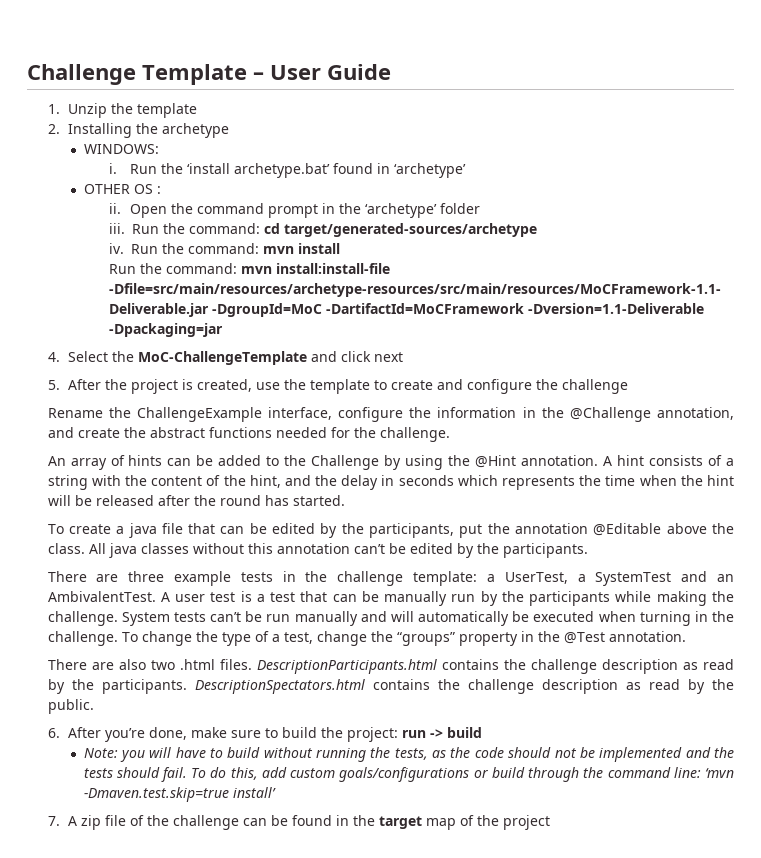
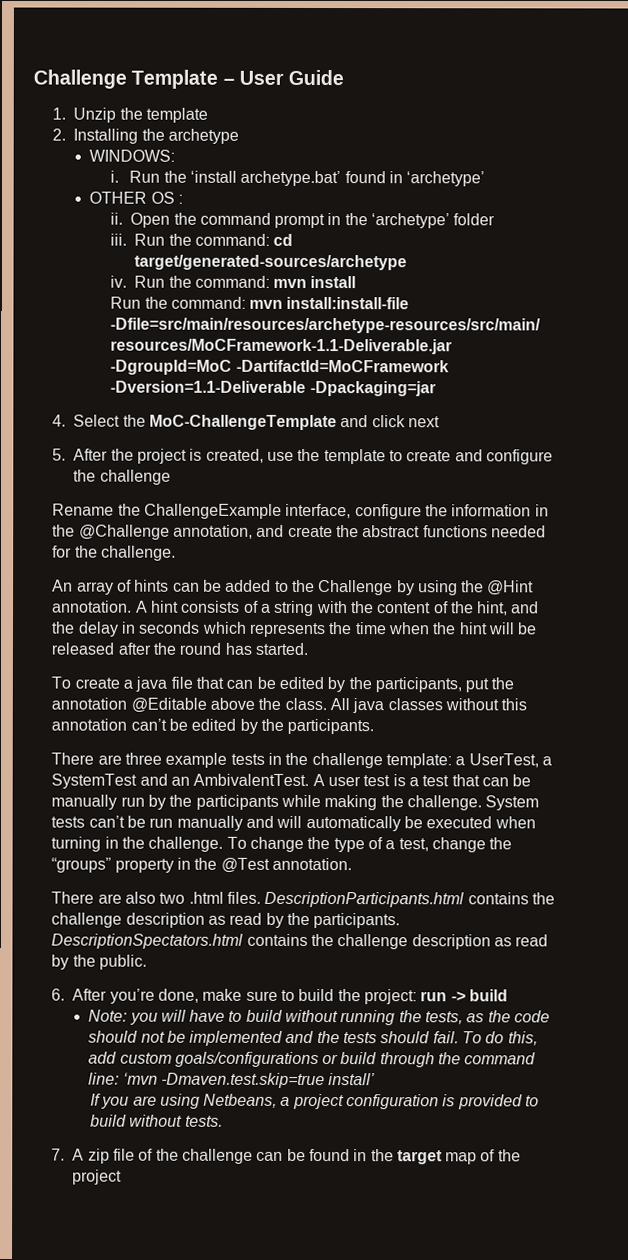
(276, 792) none -> [89,1093,540,1110] [89,1114,223,1127] // If you are using Netbeans, a project configuration is provided to build without tests.

